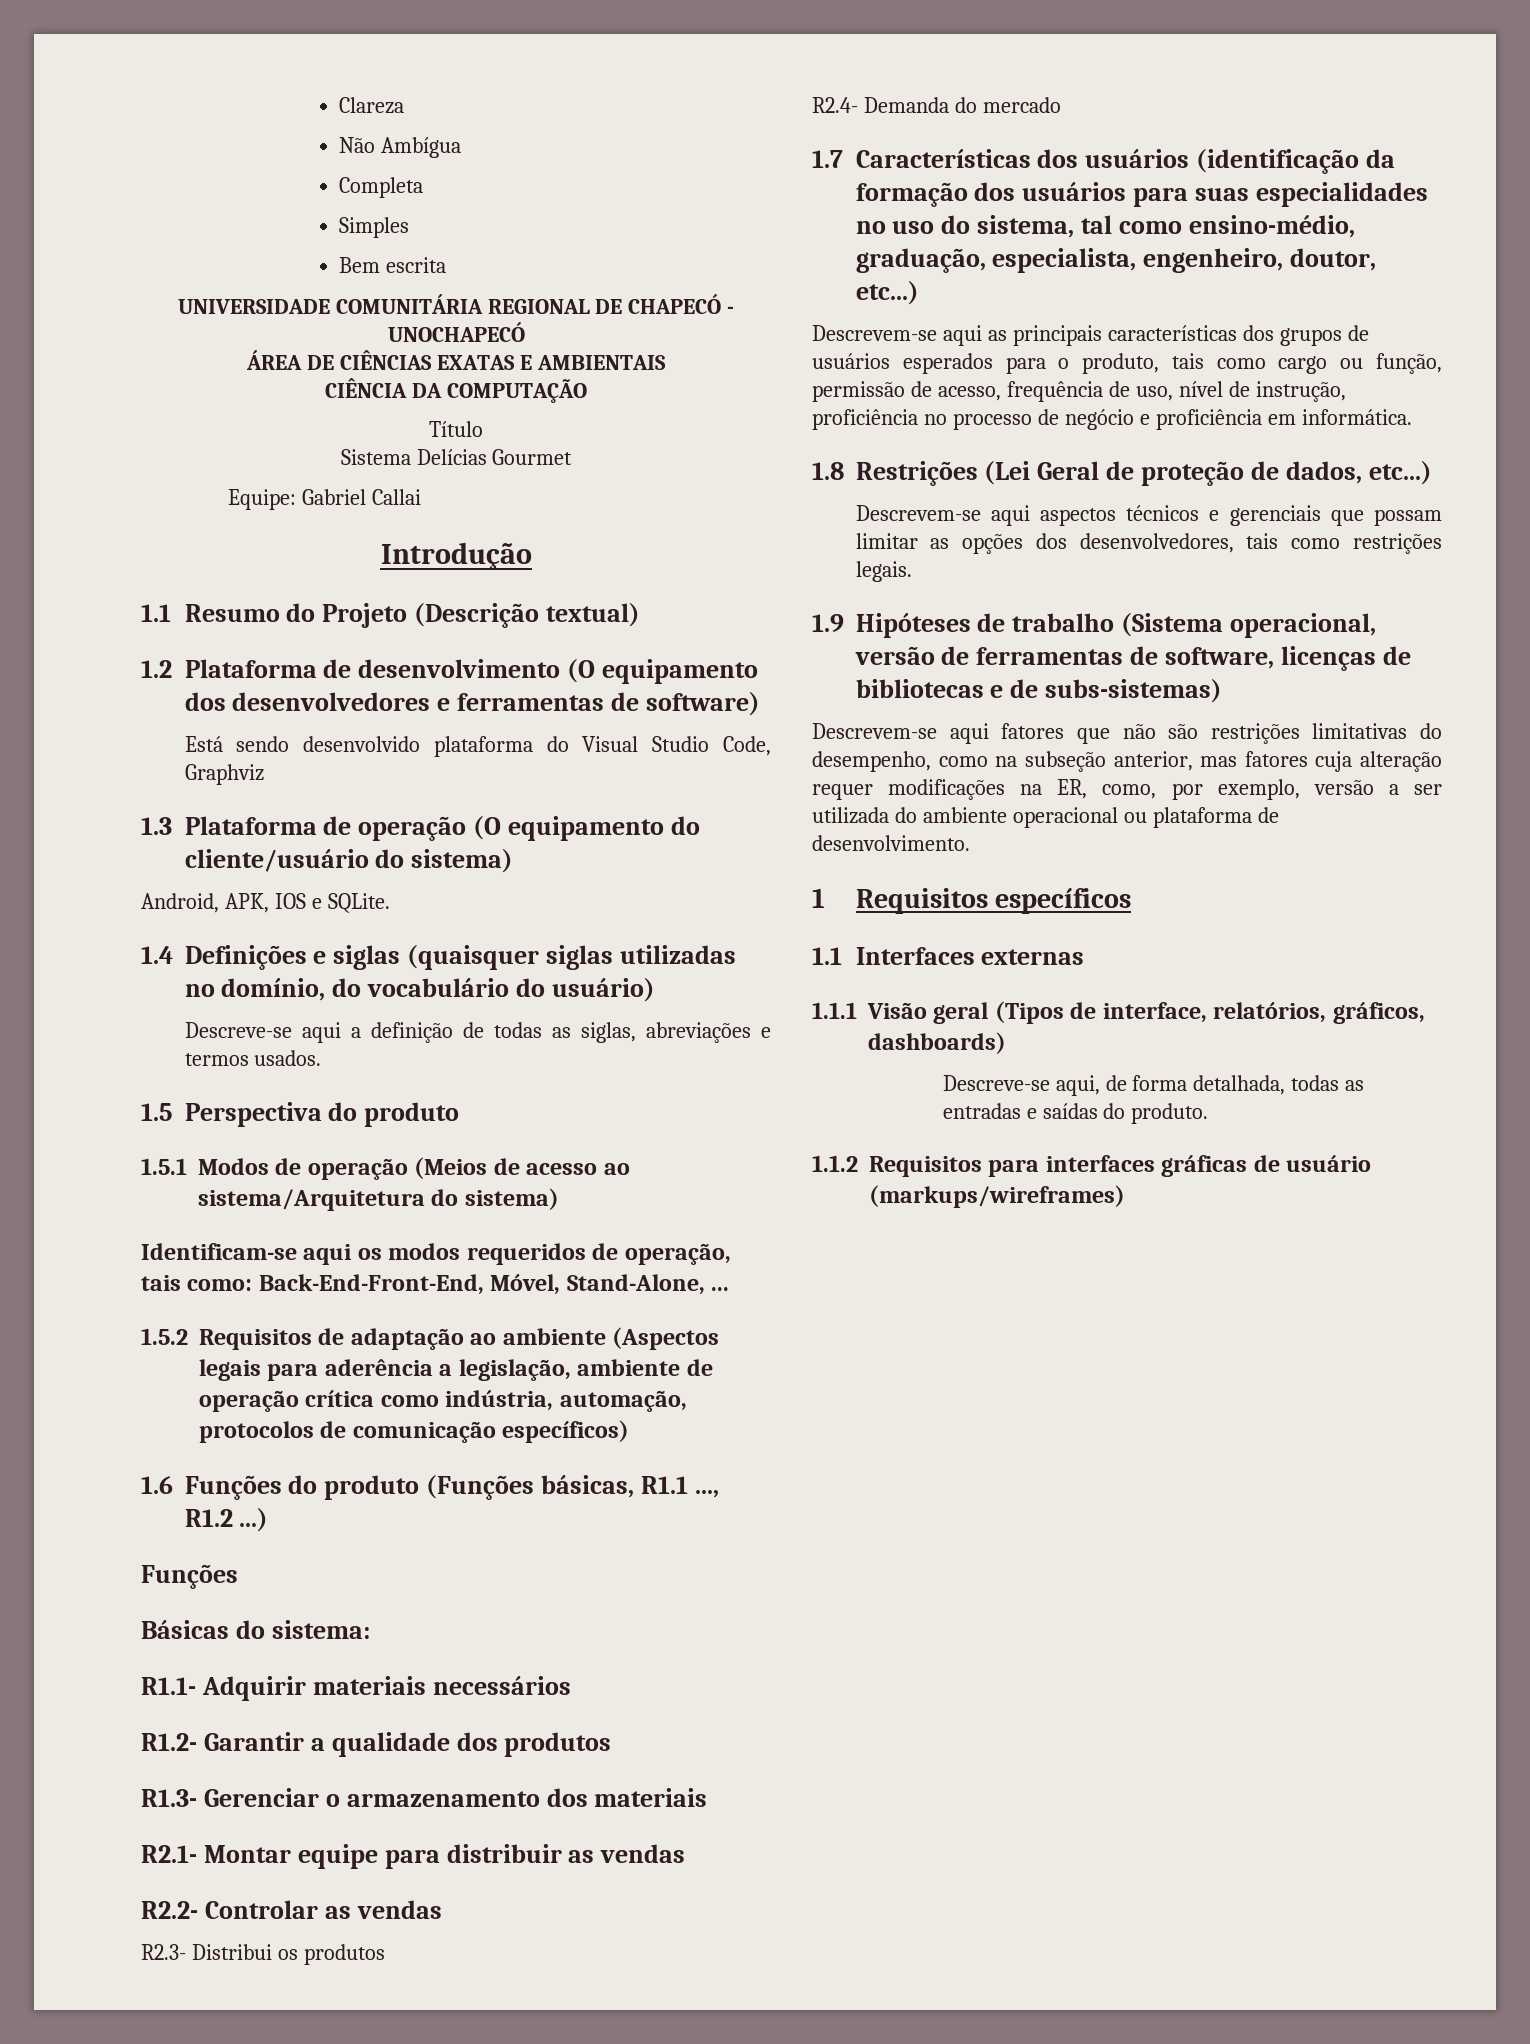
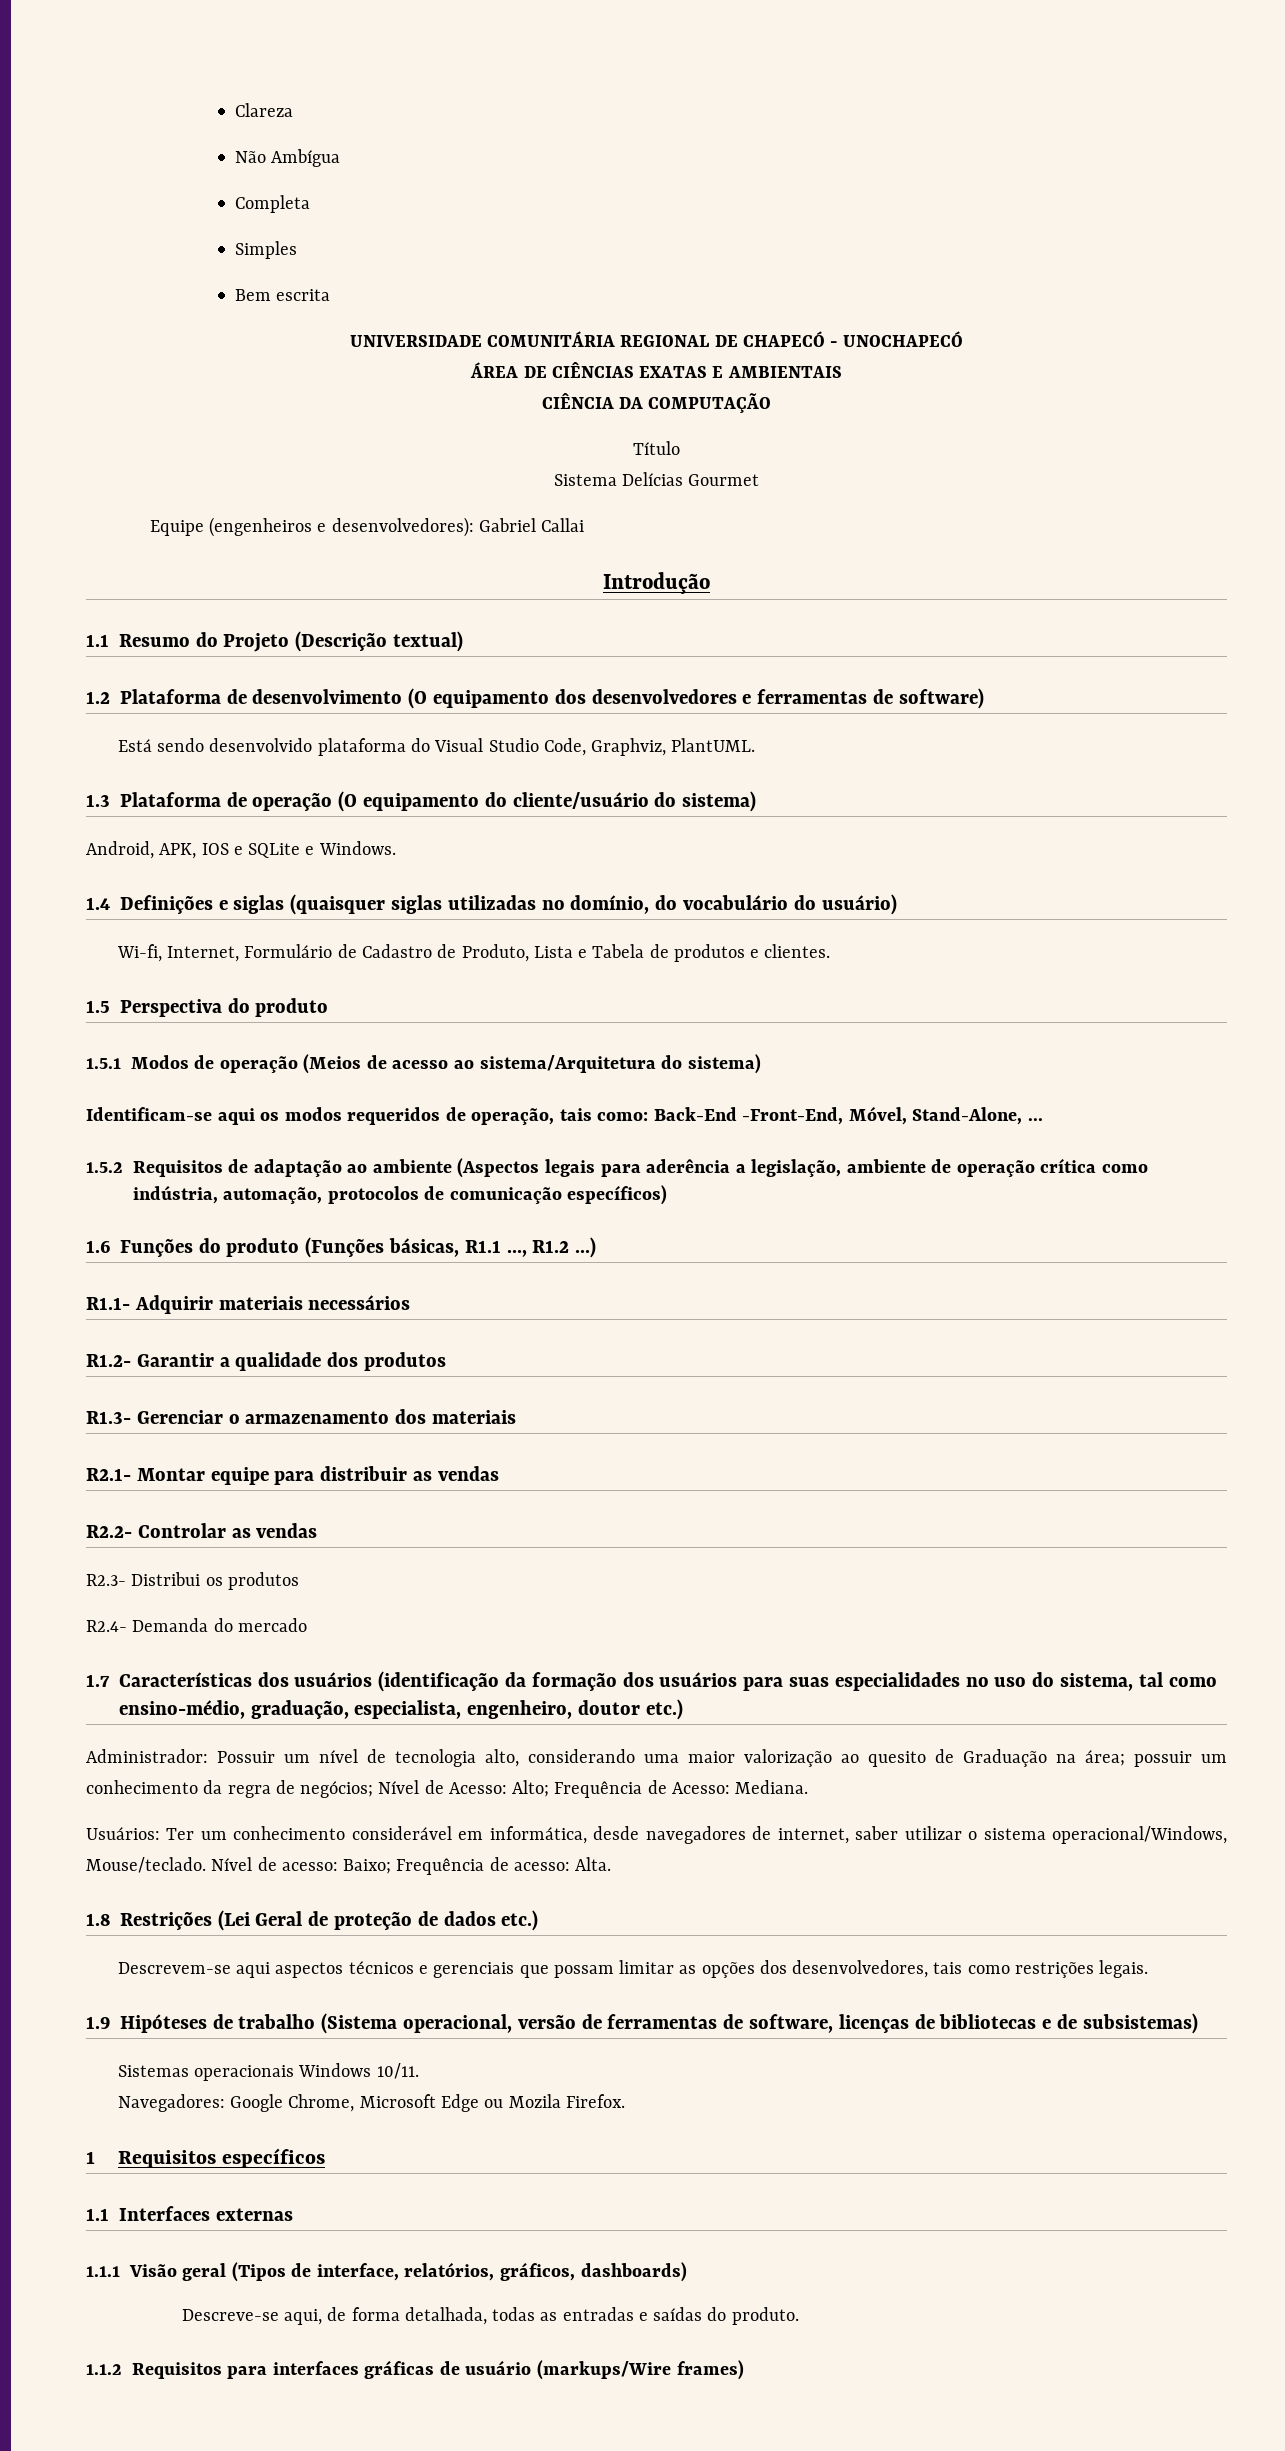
[228,489,297,510] Equipe: -> [149,517,474,537] Equipe (engenheiros e desenvolvedores):
[184,764,264,785] Graphviz -> [591,738,756,756] Graphviz, PlantUML.
[327,893,390,913] SQLite. -> [248,841,396,858] SQLite e Windows.
[184,1022,771,1043] [184,1050,322,1066] Descreve-se aqui a definição de todas as siglas, abreviações e termos usados. -> [116,944,831,962] Wi-fi, Internet, Formulário de Cadastro de Produto, Lista e Tabela de produtos e clientes.
[258,1274,484,1295] Back-End-Front-End, -> [653,1107,844,1125] Back-End -Front-End,
[141,1564,238,1589] [141,1620,370,1639] // Funções // Básicas do sistema: -> (597, 1247) none
[1290,248,1377,271] [855,281,919,305] [812,325,1369,346] [812,353,1442,374] [812,381,1346,402] [812,409,1412,430] doutor, etc...) // Descrevem-se aqui as principais características dos grupos de usuários esperados para o produto, tais como cargo ou função, permissão de acesso, frequência de uso, nível de instrução, proficiência no processo de negócio e proficiência em informática. -> [577,1699,683,1720] [86,1749,1227,1767] [86,1780,809,1798] [86,1826,1228,1844] [86,1857,612,1875] doutor etc.) // Administrador: Possuir um nível de tecnologia alto, considerando uma maior valorização ao quesito de Graduação na área; possuir um conhecimento da regra de negócios; Nível de Acesso: Alto; Frequência de Acesso: Mediana. // Usuários: Ter um conhecimento considerável em informática, desde navegadores de internet, saber utilizar o sistema operacional/Windows, Mouse/teclado. Nível de acesso: Baixo; Frequência de acesso: Alta.
[1285,461,1432,485] dados, etc...) -> [443,1910,539,1931] dados etc.)
[1045,679,1223,703] [812,723,1442,744] [812,751,1442,772] [812,779,1442,800] [812,807,1279,828] [812,835,970,851] subs-sistemas) // Descrevem-se aqui fatores que não são restrições limitativas do desempenho, como na subseção anterior, mas fatores cuja alteração requer modificações na ER, como, por exemplo, versão a ser utilizada do ambiente operacional ou plataforma de desenvolvimento. -> [1082,2013,1198,2034] [117,2063,419,2081] [117,2094,625,2112] subsistemas) // Sistemas operacionais Windows 10/11. // Navegadores: Google Chrome, Microsoft Edge ou Mozila Firefox.
[869,1185,1125,1208] (markups/wireframes) -> [536,2360,744,2380] (markups/Wire frames)

